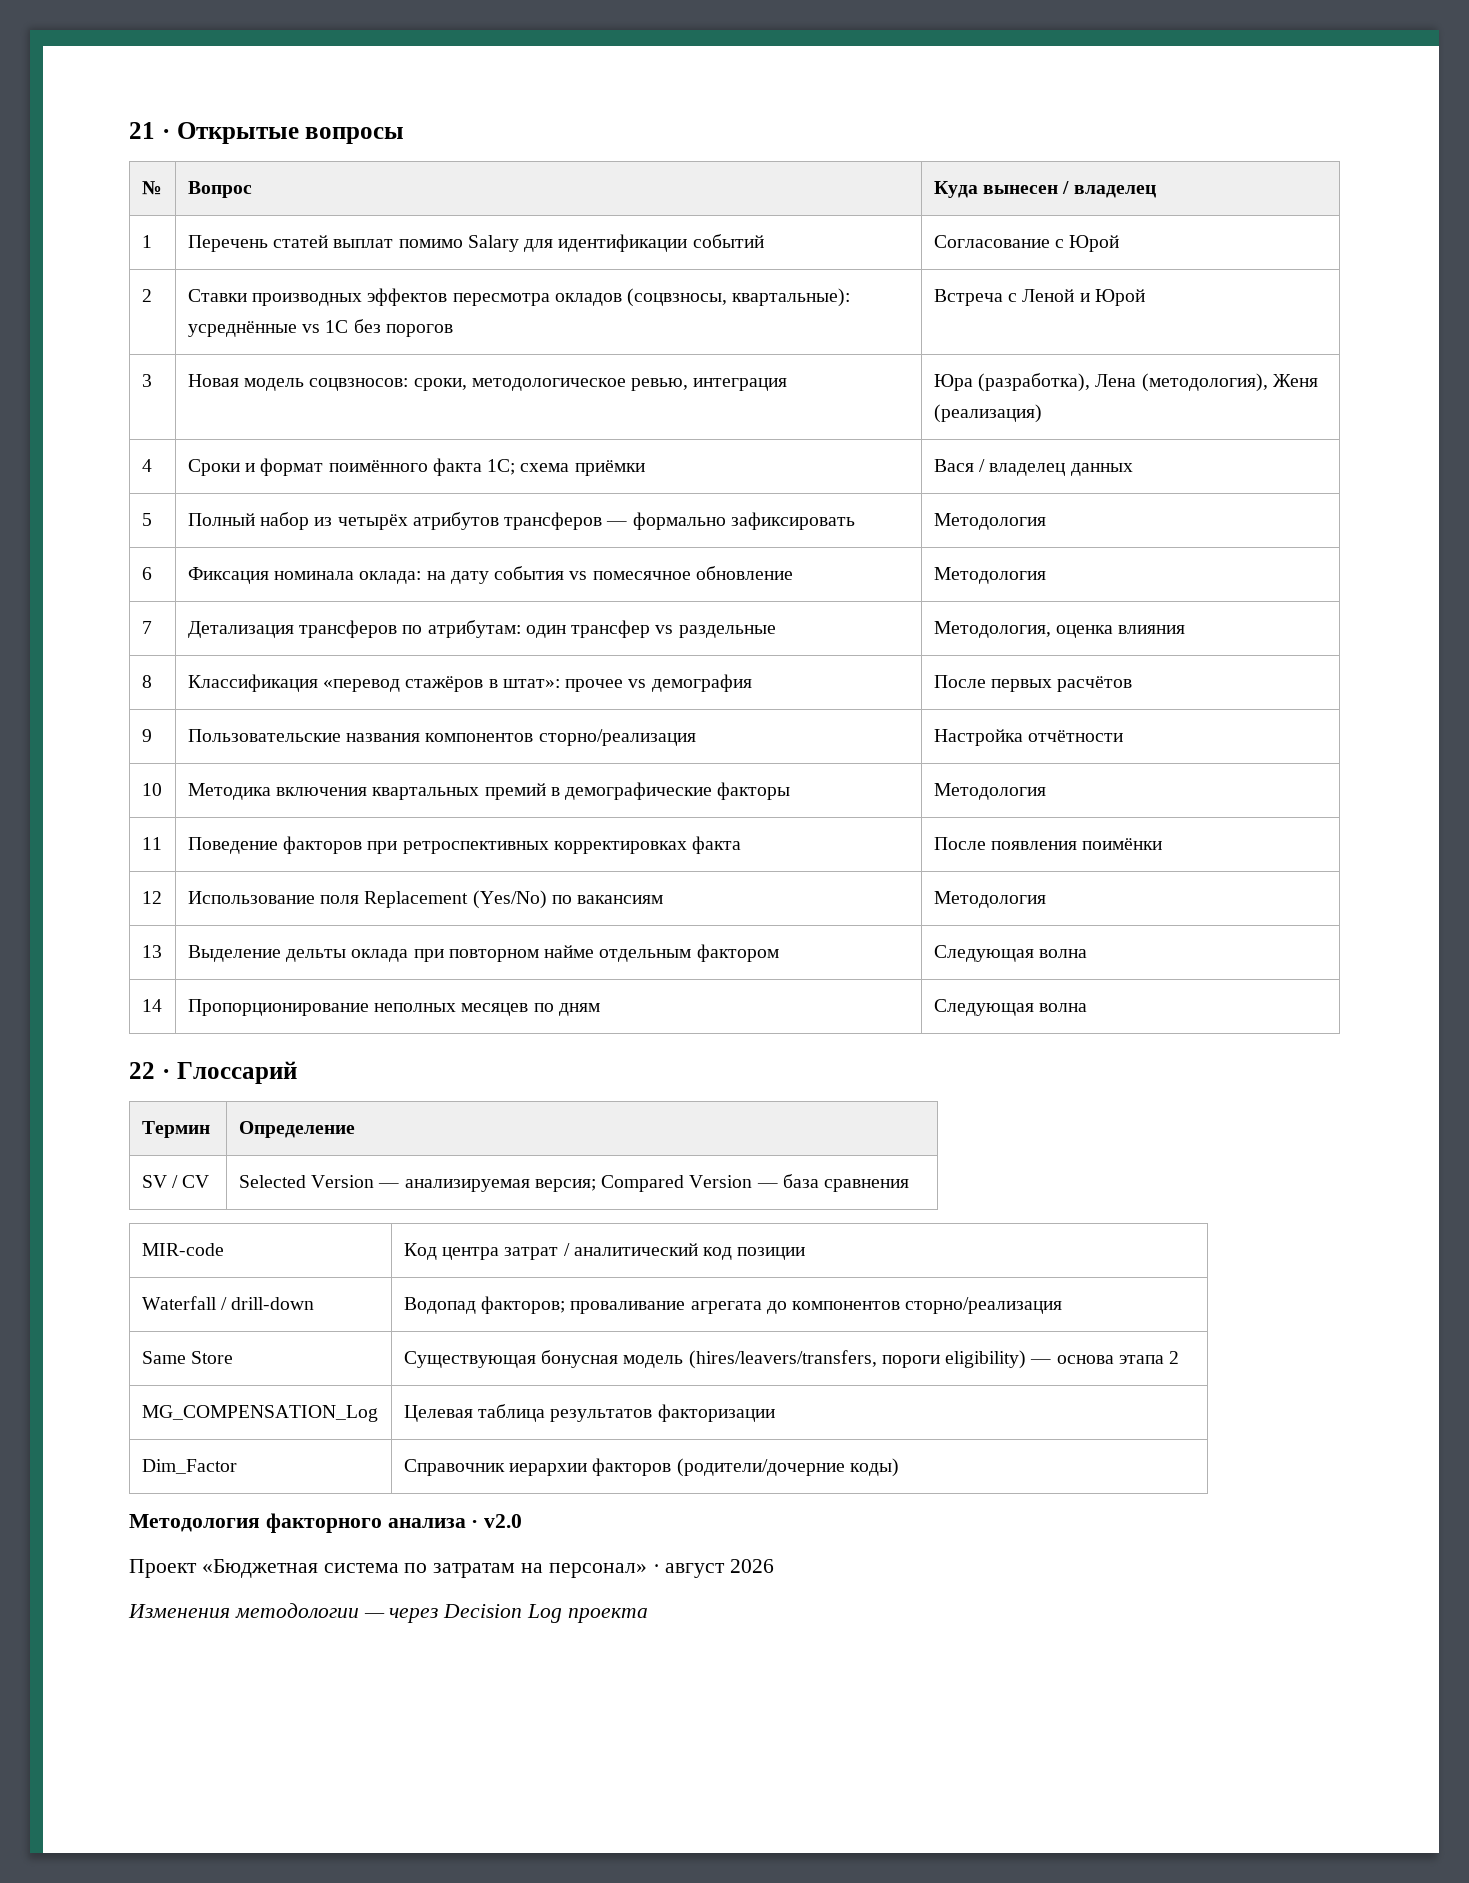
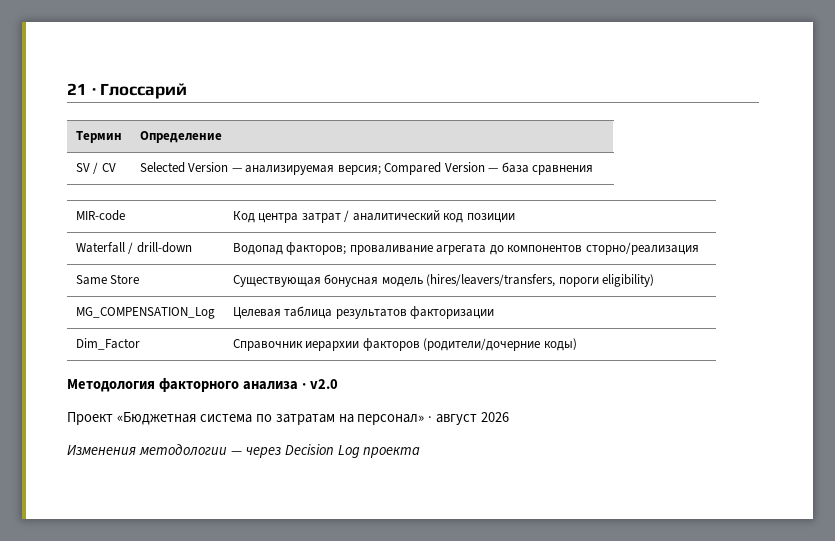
[176,122,405,144] [141,181,162,195] [187,181,252,198] [933,181,1156,198] [141,235,152,248] [187,234,764,252] [933,235,1120,252] [141,289,152,302] [187,288,851,307] [187,319,453,337] [933,289,1145,306] [141,374,152,387] [187,374,788,391] [933,373,1318,392] [933,404,1042,423] [141,459,152,472] [187,458,645,476] [933,459,1133,476] [141,513,152,526] [187,512,855,530] [933,513,1046,530] [141,567,152,580] [187,566,793,584] [933,567,1046,584] [141,621,152,634] [187,620,776,638] [933,621,1186,638] [141,675,152,688] [187,674,752,692] [933,675,1133,692] [141,729,152,742] [187,729,696,746] [933,729,1124,746] [141,783,162,796] [187,782,791,800] [933,783,1046,800] [141,837,162,850] [187,836,742,854] [933,837,1163,850] [141,891,162,904] [187,890,664,909] [933,891,1046,908] [141,945,162,958] [187,944,779,962] [933,945,1088,962] [141,999,162,1012] [187,999,600,1016] [933,999,1088,1016] [129,1062,170,1079] Открытые вопросы // № | Вопрос | Куда вынесен / владелец // 1 | Перечень статей выплат помимо Salary для идентификации событий | Согласование с Юрой // 2 | Ставки производных эффектов пересмотра окладов (соцвзносы, квартальные): усреднённые vs 1С без порогов | Встреча с Леной и Юрой // 3 | Новая модель соцвзносов: сроки, методологическое ревью, интеграция | Юра (разработка), Лена (методология), Женя (реализация) // 4 | Сроки и формат поимённого факта 1С; схема приёмки | Вася / владелец данных // 5 | Полный набор из четырёх атрибутов трансферов — формально зафиксировать | Методология // 6 | Фиксация номинала оклада: на дату события vs помесячное обновление | Методология // 7 | Детализация трансферов по атрибутам: один трансфер vs раздельные | Методология, оценка влияния // 8 | Классификация «перевод стажёров в штат»: прочее vs демография | После первых расчётов // 9 | Пользовательские названия компонентов сторно/реализация | Настройка отчётности // 10 | Методика включения квартальных премий в демографические факторы | Методология // 11 | Поведение факторов при ретроспективных корректировках факта | После появления поимёнки // 12 | Использование поля Replacement (Yes/No) по вакансиям | Методология // 13 | Выделение дельты оклада при повторном найме отдельным фактором | Следующая волна // 14 | Пропорционирование неполных месяцев по дням | Следующая волна // 22 · -> (96, 91) none
[1030,1351,1180,1364] — основа этапа 2 -> (655, 280) none

